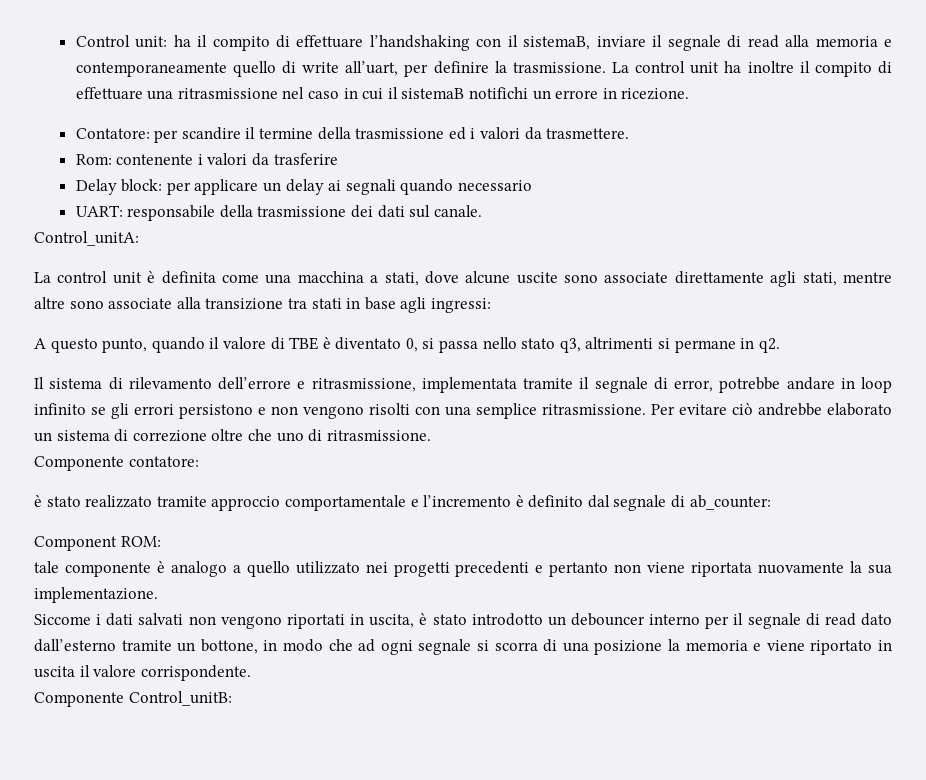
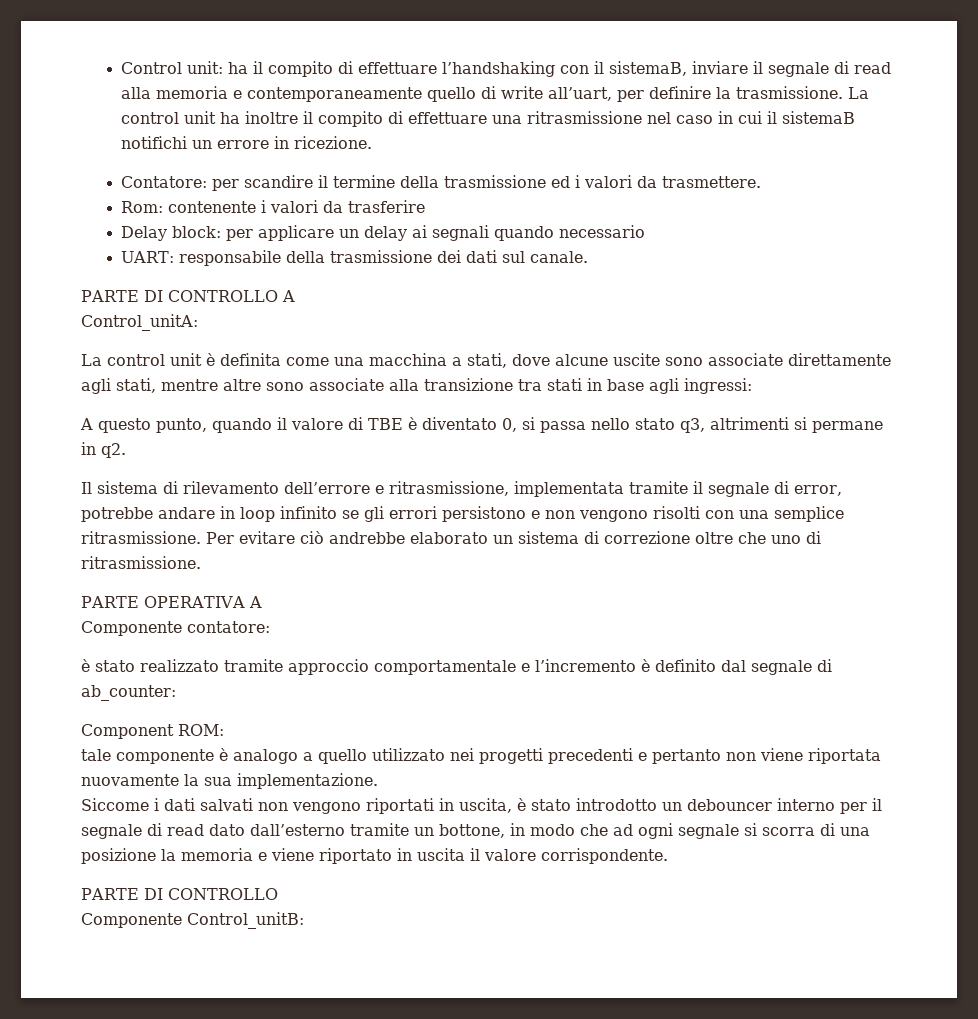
(482, 211) none -> [81,290,295,302] // PARTE DI CONTROLLO A
(431, 435) none -> [81,596,262,608] // PARTE OPERATIVA A
(251, 673) none -> [81,888,278,900] // PARTE DI CONTROLLO

